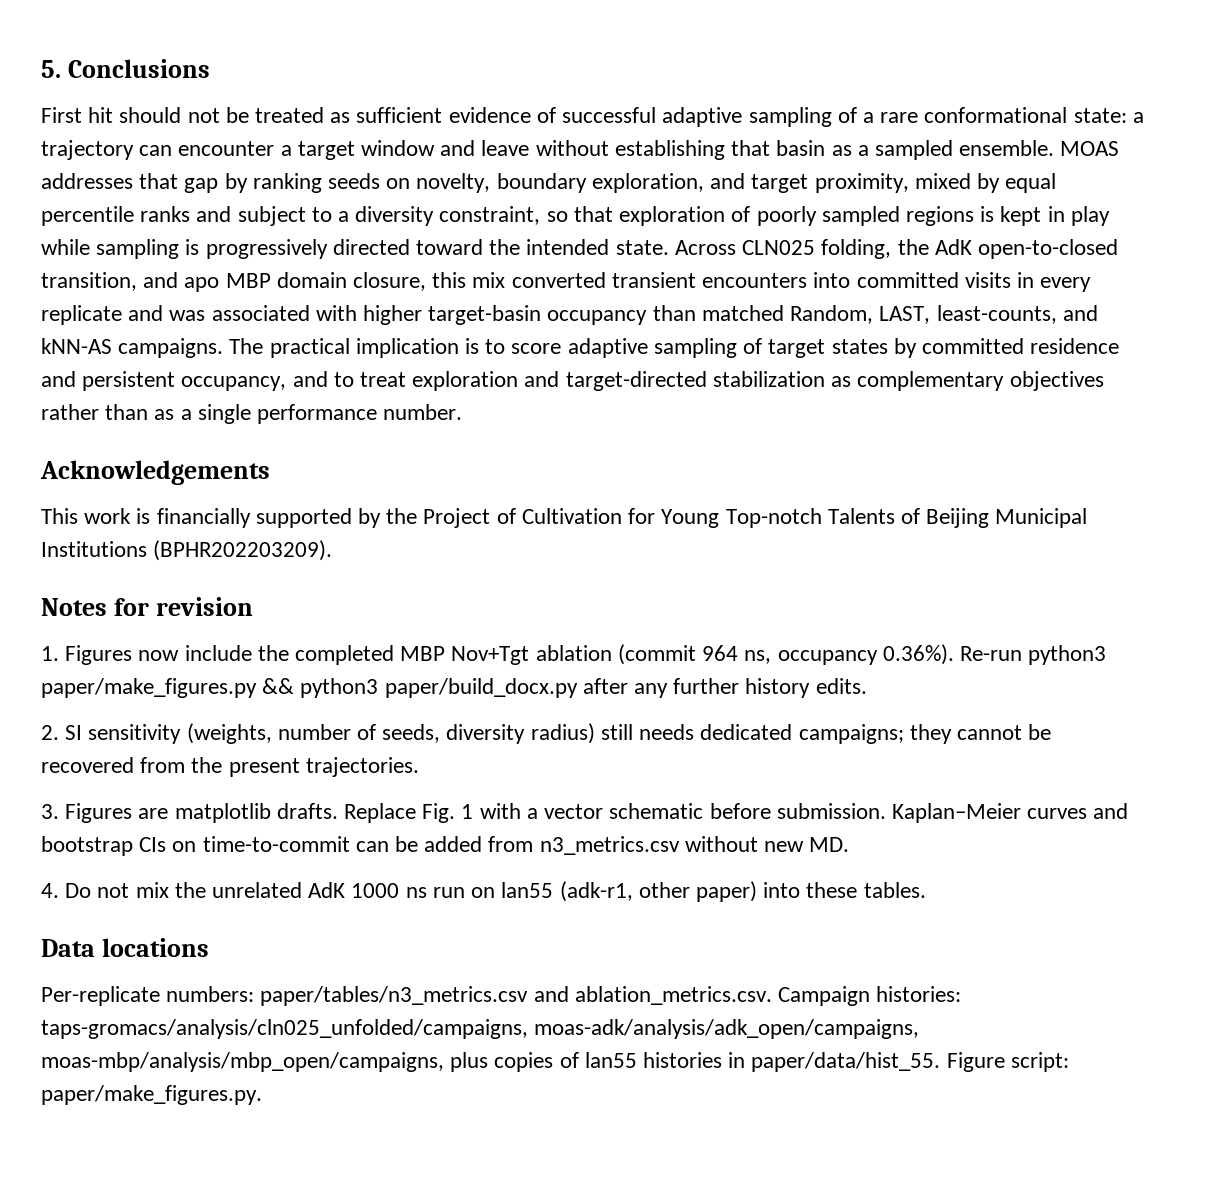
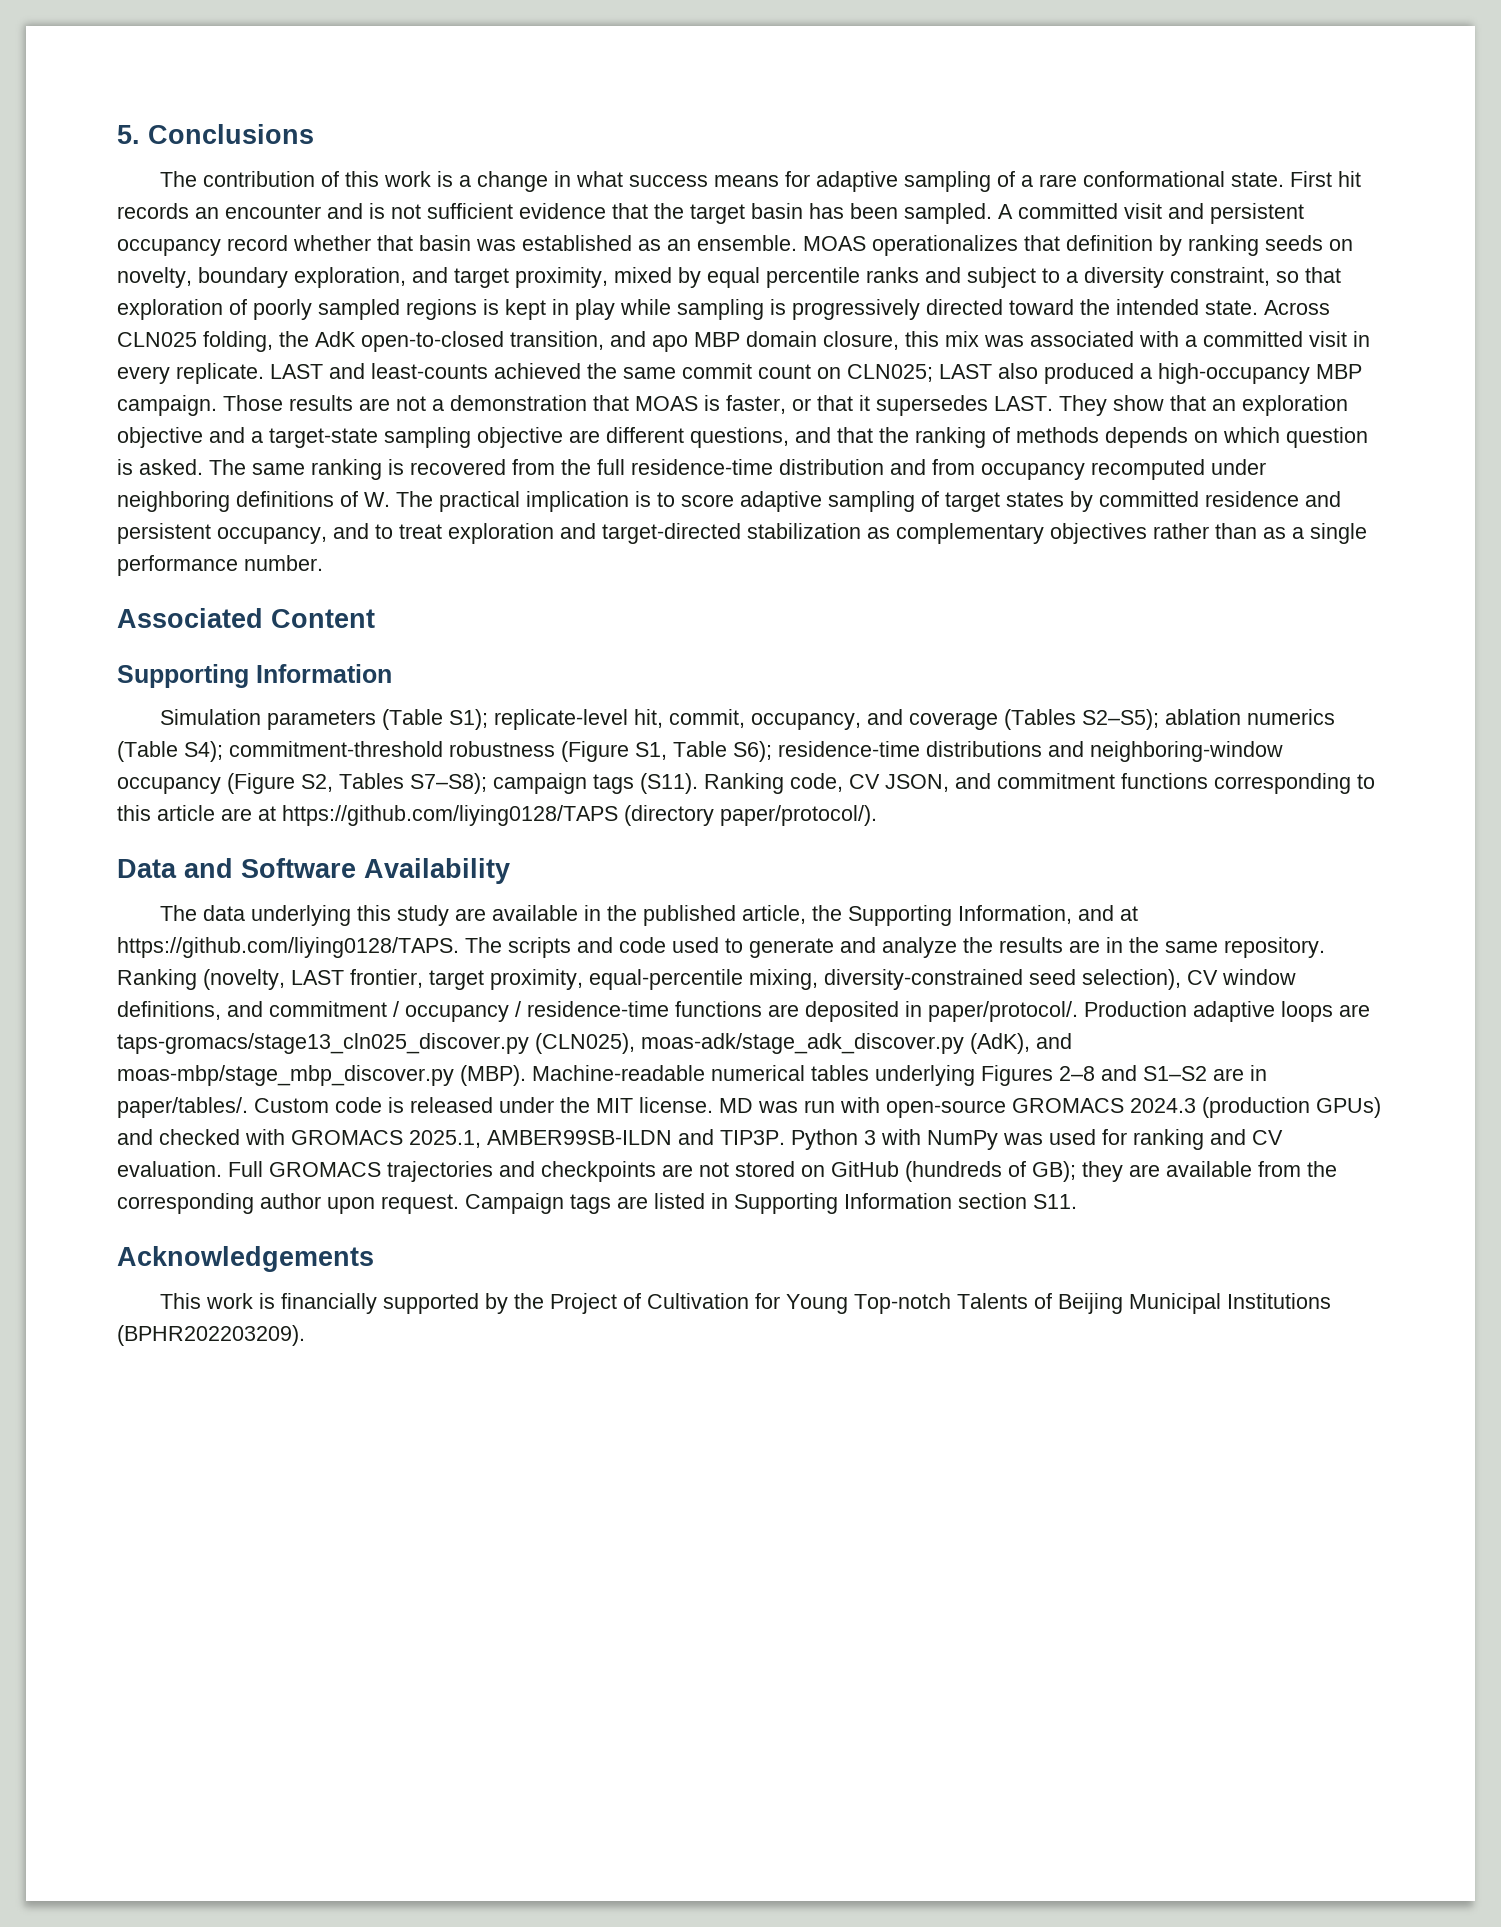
[41,107,657,123] First hit should not be treated as sufficient evidence of successful -> [159,171,810,192] The contribution of this work is a change in what success means for
[1073,108,1144,123] [41,140,1120,160] [41,173,219,193] state: a trajectory can encounter a target window and leave without establishing that basin as a sampled ensemble. MOAS addresses that gap -> [1230,171,1361,187] [117,203,1304,224] [117,235,1153,256] state. First hit records an encounter and is not sufficient evidence that the target basin has been sampled. A committed visit and persistent occupancy record whether that basin was established as an ensemble. MOAS operationalizes that definition
[511,272,1092,292] [41,305,1098,325] [41,338,224,358] converted transient encounters into committed visits in every replicate and was associated with higher target-basin occupancy than matched Random, LAST, least-counts, and kNN-AS campaigns. -> [984,331,1370,347] [117,363,1362,384] [117,395,1348,416] [117,427,1368,448] [117,459,1266,480] [117,491,390,512] was associated with a committed visit in every replicate. LAST and least-counts achieved the same commit count on CLN025; LAST also produced a high-occupancy MBP campaign. Those results are not a demonstration that MOAS is faster, or that it supersedes LAST. They show that an exploration objective and a target-state sampling objective are different questions, and that the ranking of methods depends on which question is asked. The same ranking is recovered from the full residence-time distribution and from occupancy recomputed under neighboring definitions of W.
(463, 412) none -> [117,608,375,628] [117,664,392,688] [159,709,1335,730] [117,741,1283,762] [117,773,1375,794] [117,805,877,826] [117,858,510,884] [159,905,1138,926] [117,937,1325,958] [117,969,1296,990] [117,1001,1370,1022] [117,1033,1072,1054] [117,1065,1267,1086] [117,1097,1381,1118] [117,1129,1283,1150] [117,1161,1337,1182] [117,1193,1077,1214] // Associated Content // Supporting Information // Simulation parameters (Table S1); replicate-level hit, commit, occupancy, and coverage (Tables S2–S5); ablation numerics (Table S4); commitment-threshold robustness (Figure S1, Table S6); residence-time distributions and neighboring-window occupancy (Figure S2, Tables S7–S8); campaign tags (S11). Ranking code, CV JSON, and commitment functions corresponding to this article are at https://github.com/liying0128/TAPS (directory paper/protocol/). // Data and Software Availability // The data underlying this study are available in the published article, the Supporting Information, and at https://github.com/liying0128/TAPS. The scripts and code used to generate and analyze the results are in the same repository. Ranking (novelty, LAST frontier, target proximity, equal-percentile mixing, diversity-constrained seed selection), CV window definitions, and commitment / occupancy / residence-time functions are deposited in paper/protocol/. Production adaptive loops are taps-gromacs/stage13_cln025_discover.py (CLN025), moas-adk/stage_adk_discover.py (AdK), and moas-mbp/stage_mbp_discover.py (MBP). Machine-readable numerical tables underlying Figures 2–8 and S1–S2 are in paper/tables/. Custom code is released under the MIT license. MD was run with open-source GROMACS 2024.3 (production GPUs) and checked with GROMACS 2025.1, AMBER99SB-ILDN and TIP3P. Python 3 with NumPy was used for ranking and CV evaluation. Full GROMACS trajectories and checkpoints are not stored on GitHub (hundreds of GB); they are available from the corresponding author upon request. Campaign tags are listed in Supporting Information section S11.
[41,597,253,616] [41,644,1107,665] [41,678,867,698] [41,723,1052,744] [41,757,419,777] [41,803,1129,823] [41,836,850,856] [41,881,926,902] [41,938,209,957] [41,986,962,1006] [41,1019,920,1039] [41,1052,1069,1072] [41,1085,262,1105] // Notes for revision // 1. Figures now include the completed MBP Nov+Tgt ablation (commit 964 ns, occupancy 0.36%). Re-run python3 paper/make_figures.py && python3 paper/build_docx.py after any further history edits. // 2. SI sensitivity (weights, number of seeds, diversity radius) still needs dedicated campaigns; they cannot be recovered from the present trajectories. // 3. Figures are matplotlib drafts. Replace Fig. 1 with a vector schematic before submission. Kaplan–Meier curves and bootstrap CIs on time-to-commit can be added from n3_metrics.csv without new MD. // 4. Do not mix the unrelated AdK 1000 ns run on lan55 (adk-r1, other paper) into these tables. // Data locations // Per-replicate numbers: paper/tables/n3_metrics.csv and ablation_metrics.csv. Campaign histories: taps-gromacs/analysis/cln025_unfolded/campaigns, moas-adk/analysis/adk_open/campaigns, moas-mbp/analysis/mbp_open/campaigns, plus copies of lan55 histories in paper/data/hist_55. Figure script: paper/make_figures.py. -> (305, 1335) none

